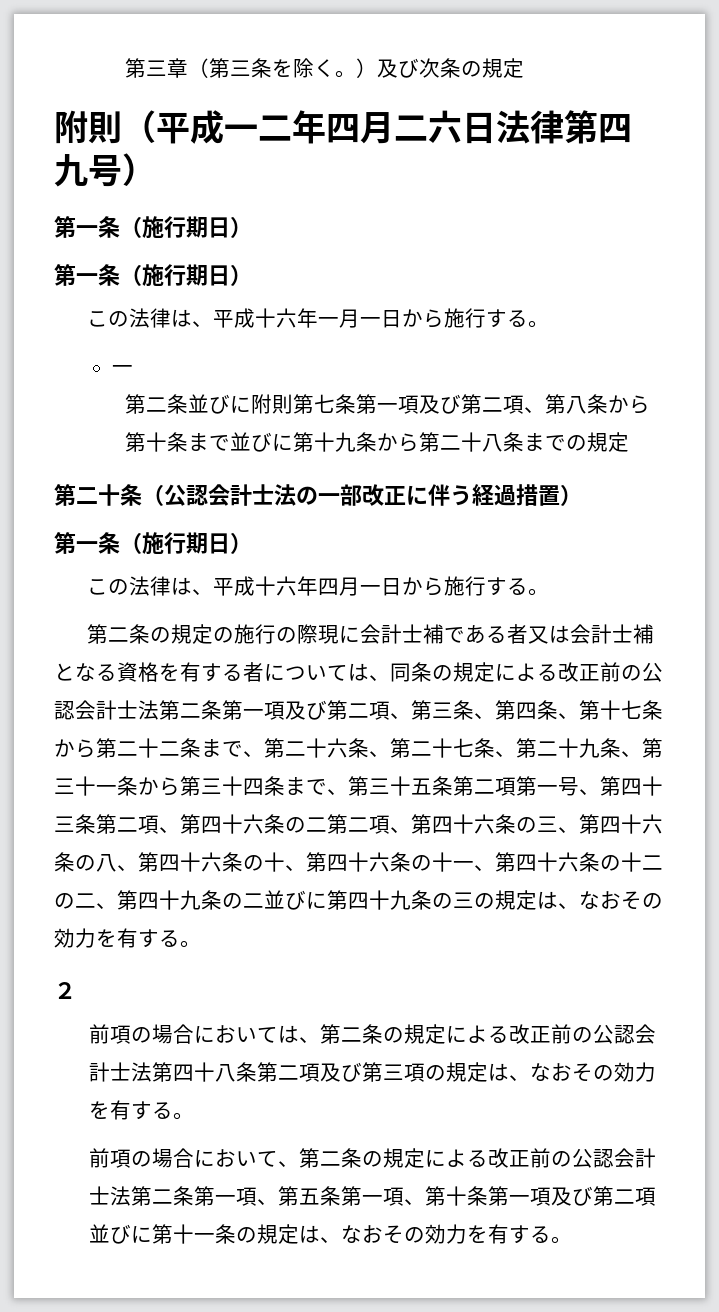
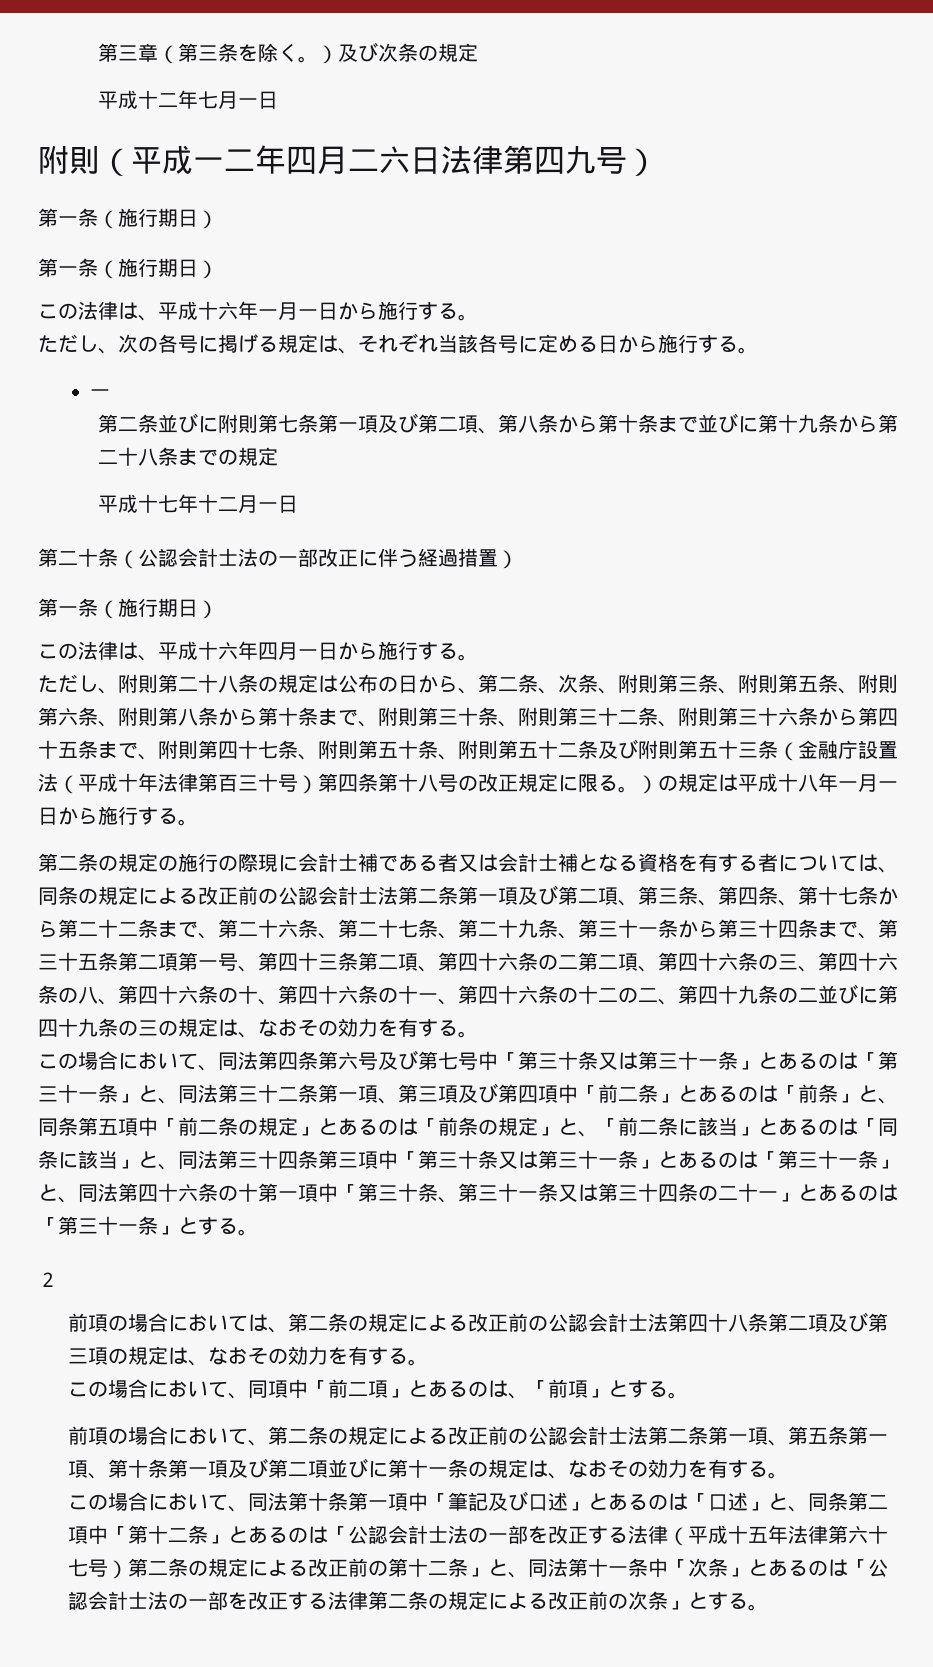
(524, 68) none -> [98,90,279,109] // 平成十二年七月一日
(550, 324) none -> [38,333,758,354] // ただし、次の各号に掲げる規定は、それぞれ当該各号に定める日から施行する。
(629, 442) none -> [98,494,299,513] // 平成十七年十二月一日
(550, 592) none -> [38,674,898,694] [38,707,898,727] [38,739,898,761] [38,773,898,794] [38,806,198,826] // ただし、附則第二十八条の規定は公布の日から、第二条、次条、附則第三条、附則第五条、附則第六条、附則第八条から第十条まで、附則第三十条、附則第三十二条、附則第三十六条から第四十五条まで、附則第四十七条、附則第五十条、附則第五十二条及び附則第五十三条（金融庁設置法（平成十年法律第百三十号）第四条第十八号の改正規定に限る。）の規定は平成十八年一月一日から施行する。
(201, 944) none -> [38,1050,898,1071] [38,1083,898,1104] [38,1117,898,1137] [38,1150,898,1170] [38,1183,898,1203] [38,1216,258,1236] // この場合において、同法第四条第六号及び第七号中「第三十条又は第三十一条」とあるのは「第三十一条」と、同法第三十二条第一項、第三項及び第四項中「前二条」とあるのは「前条」と、同条第五項中「前二条の規定」とあるのは「前条の規定」と、「前二条に該当」とあるのは「同条に該当」と、同法第三十四条第三項中「第三十条又は第三十一条」とあるのは「第三十一条」と、同法第四十六条の十第一項中「第三十条、第三十一条又は第三十四条の二十一」とあるのは「第三十一条」とする。
(195, 1116) none -> [68,1379,689,1399] // この場合において、同項中「前二項」とあるのは、「前項」とする。
(573, 1240) none -> [68,1491,889,1512] [68,1525,889,1546] [68,1558,889,1579] [68,1591,769,1611] // この場合において、同法第十条第一項中「筆記及び口述」とあるのは「口述」と、同条第二項中「第十二条」とあるのは「公認会計士法の一部を改正する法律（平成十五年法律第六十七号）第二条の規定による改正前の第十二条」と、同法第十一条中「次条」とあるのは「公認会計士法の一部を改正する法律第二条の規定による改正前の次条」とする。

